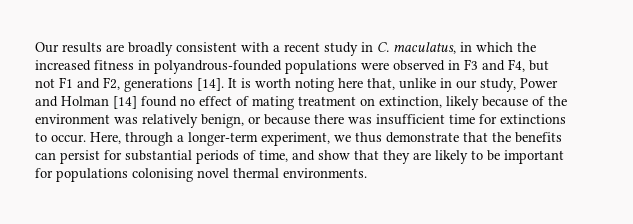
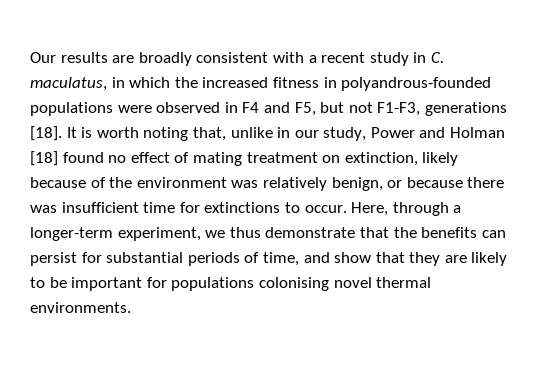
[464,59,549,72] [35,77,224,92] F3 and F4, but not F1 and F2, generations [14]. -> [242,102,507,116] [30,126,62,141] F4 and F5, but not F1-F3, generations [18].
[338,78,363,88] here -> (189, 134) none
[113,96,137,109] [14] -> [30,151,58,166] [18]

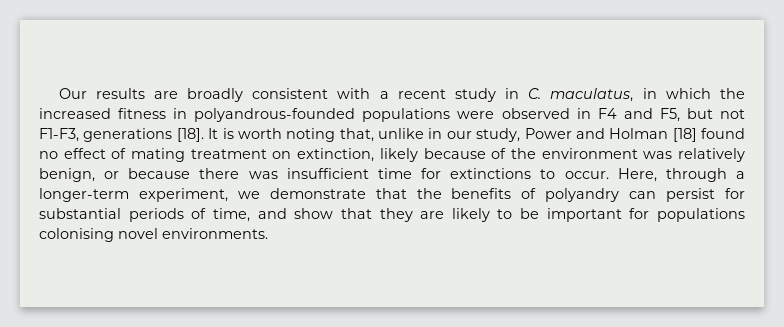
[229,227,261,238] thus -> (260, 195) none
(478, 232) none -> [521,188,620,202] of polyandry
[376,277,432,288] thermal -> (158, 233) none

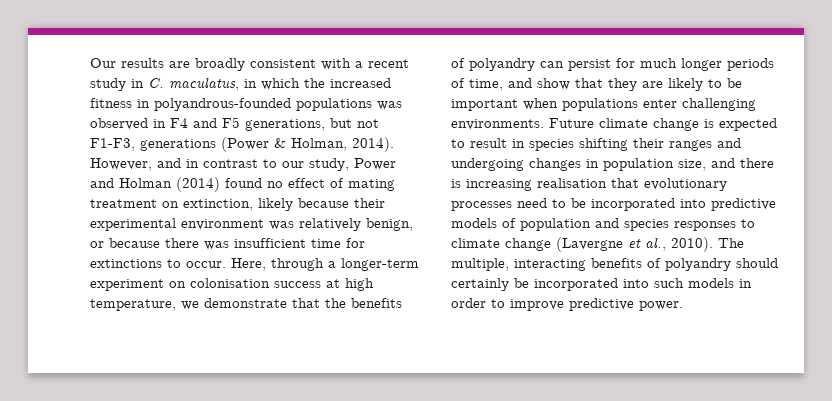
[457,111,495,119] were -> [377,101,402,110] was
[659,108,680,122] F5, -> [222,117,325,131] F5 generations,
[176,128,443,142] [18]. It is worth noting that, unlike in -> [221,137,394,152] [90,158,277,171] (Power & Holman, 2014). However, and in contrast to
[672,128,697,142] [18] -> [176,177,220,192] (2014)
[491,148,536,159] of the -> [354,198,385,208] [90,218,176,231] their experimental
[138,188,228,202] experiment, -> [90,278,374,291] [90,299,176,311] experiment on colonisation success at high temperature,
[39,208,121,219] substantial -> [640,58,722,71] much longer
[629,208,745,222] [39,228,268,242] for populations colonising novel environments. -> [523,98,756,111] [451,118,777,131] [451,138,741,151] [451,158,774,171] [451,178,727,191] [451,198,776,211] [451,218,755,231] [451,237,744,252] [451,258,778,271] [451,278,752,291] [451,298,683,311] when populations enter challenging environments. Future climate change is expected to result in species shifting their ranges and undergoing changes in population size, and there is increasing realisation that evolutionary processes need to be incorporated into predictive models of population and species responses to climate change (Lavergne et al., 2010). The multiple, interacting benefits of polyandry should certainly be incorporated into such models in order to improve predictive power.

